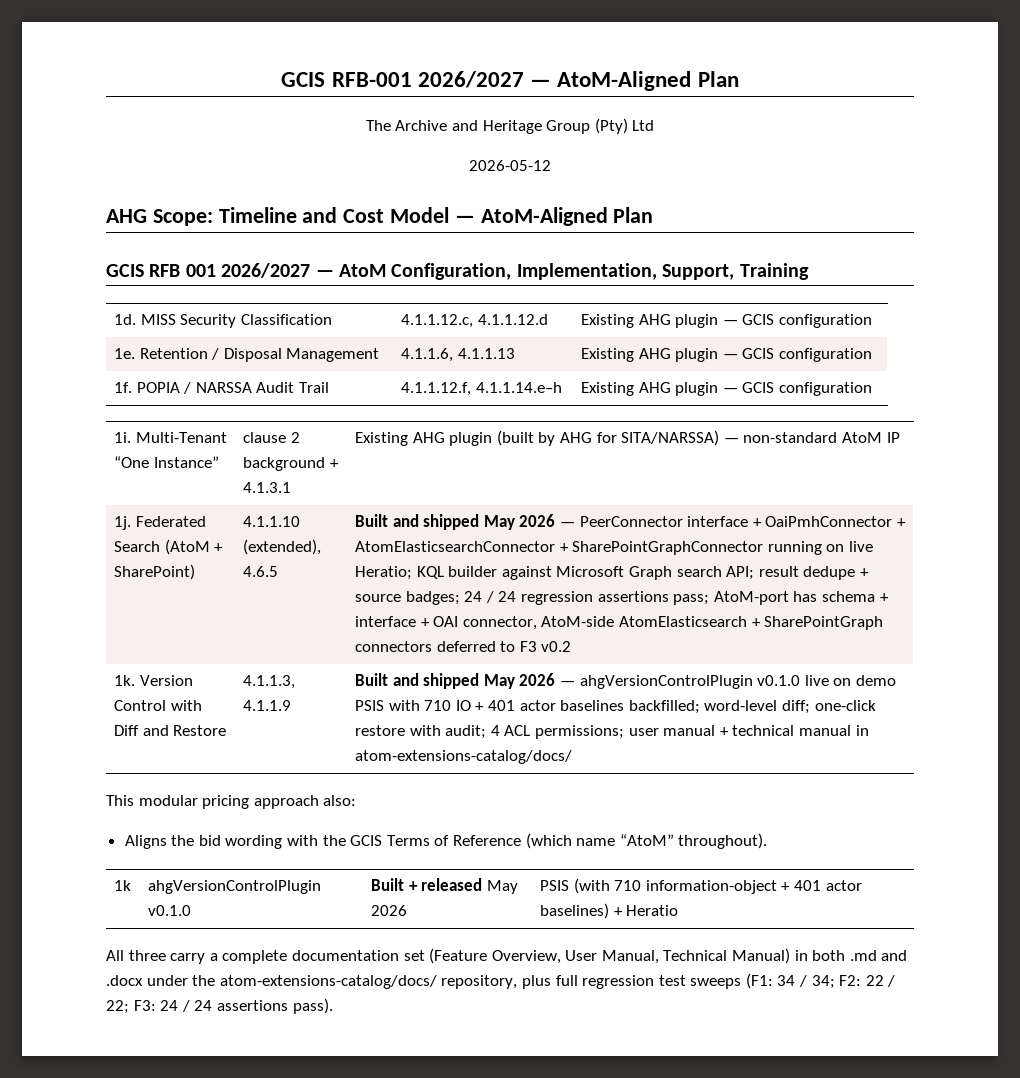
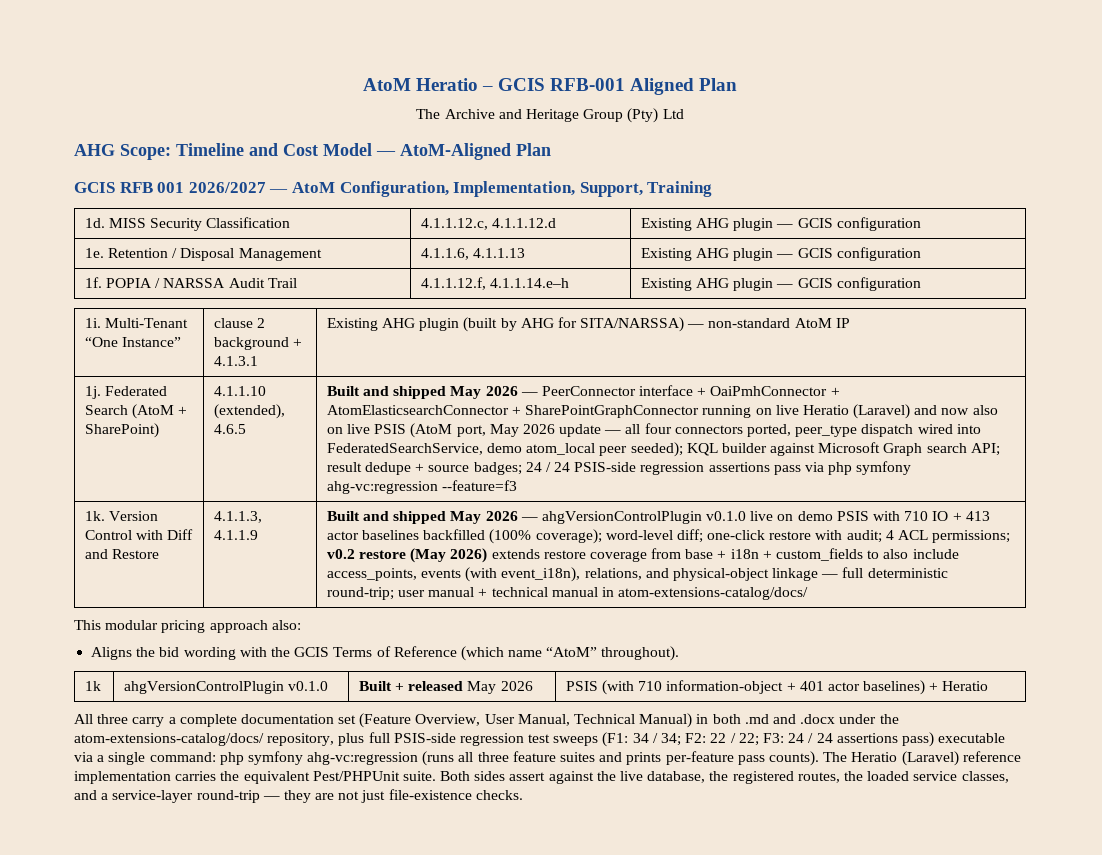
[281,71,692,91] GCIS RFB-001 2026/2027 — AtoM-Aligned -> [362,78,695,95] AtoM Heratio – GCIS RFB-001 Aligned
[469,160,551,171] // 2026-05-12 -> (684, 114) none
[355,566,413,580] Heratio; -> [802,404,998,419] [326,423,981,438] [326,442,683,457] Heratio (Laravel) and now also on live PSIS (AtoM port, May 2026 update — all four connectors ported, peer_type dispatch wired into FederatedSearchService, demo atom_local peer seeded);
(517, 596) none -> [574,462,637,472] PSIS-side
[673,591,889,605] [355,616,884,630] [355,641,572,652] pass; AtoM-port has schema + interface + OAI connector, AtoM-side AtomElasticsearch + SharePointGraph connectors deferred to F3 v0.2 -> [773,461,912,475] [326,480,517,494] pass via php symfony ahg-vc:regression --feature=f3
[488,700,516,711] 401 -> [965,511,990,521] 413
[628,700,700,714] backfilled; -> [423,529,602,544] backfilled (100% coverage);
(625, 732) none -> [326,548,959,563] [326,567,948,582] [326,587,394,600] v0.2 restore (May 2026) extends restore coverage from base + i18n + custom_fields to also include access_points, events (with event_i18n), relations, and physical-object linkage — full deterministic round-trip;
(578, 980) none -> [393,733,456,743] PSIS-side
[292,998,333,1014] pass). -> [901,732,1006,747] [74,751,1021,766] [74,771,1009,784] [74,789,523,803] pass) executable via a single command: php symfony ahg-vc:regression (runs all three feature suites and prints per-feature pass counts). The Heratio (Laravel) reference implementation carries the equivalent Pest/PHPUnit suite. Both sides assert against the live database, the registered routes, the loaded service classes, and a service-layer round-trip — they are not just file-existence checks.

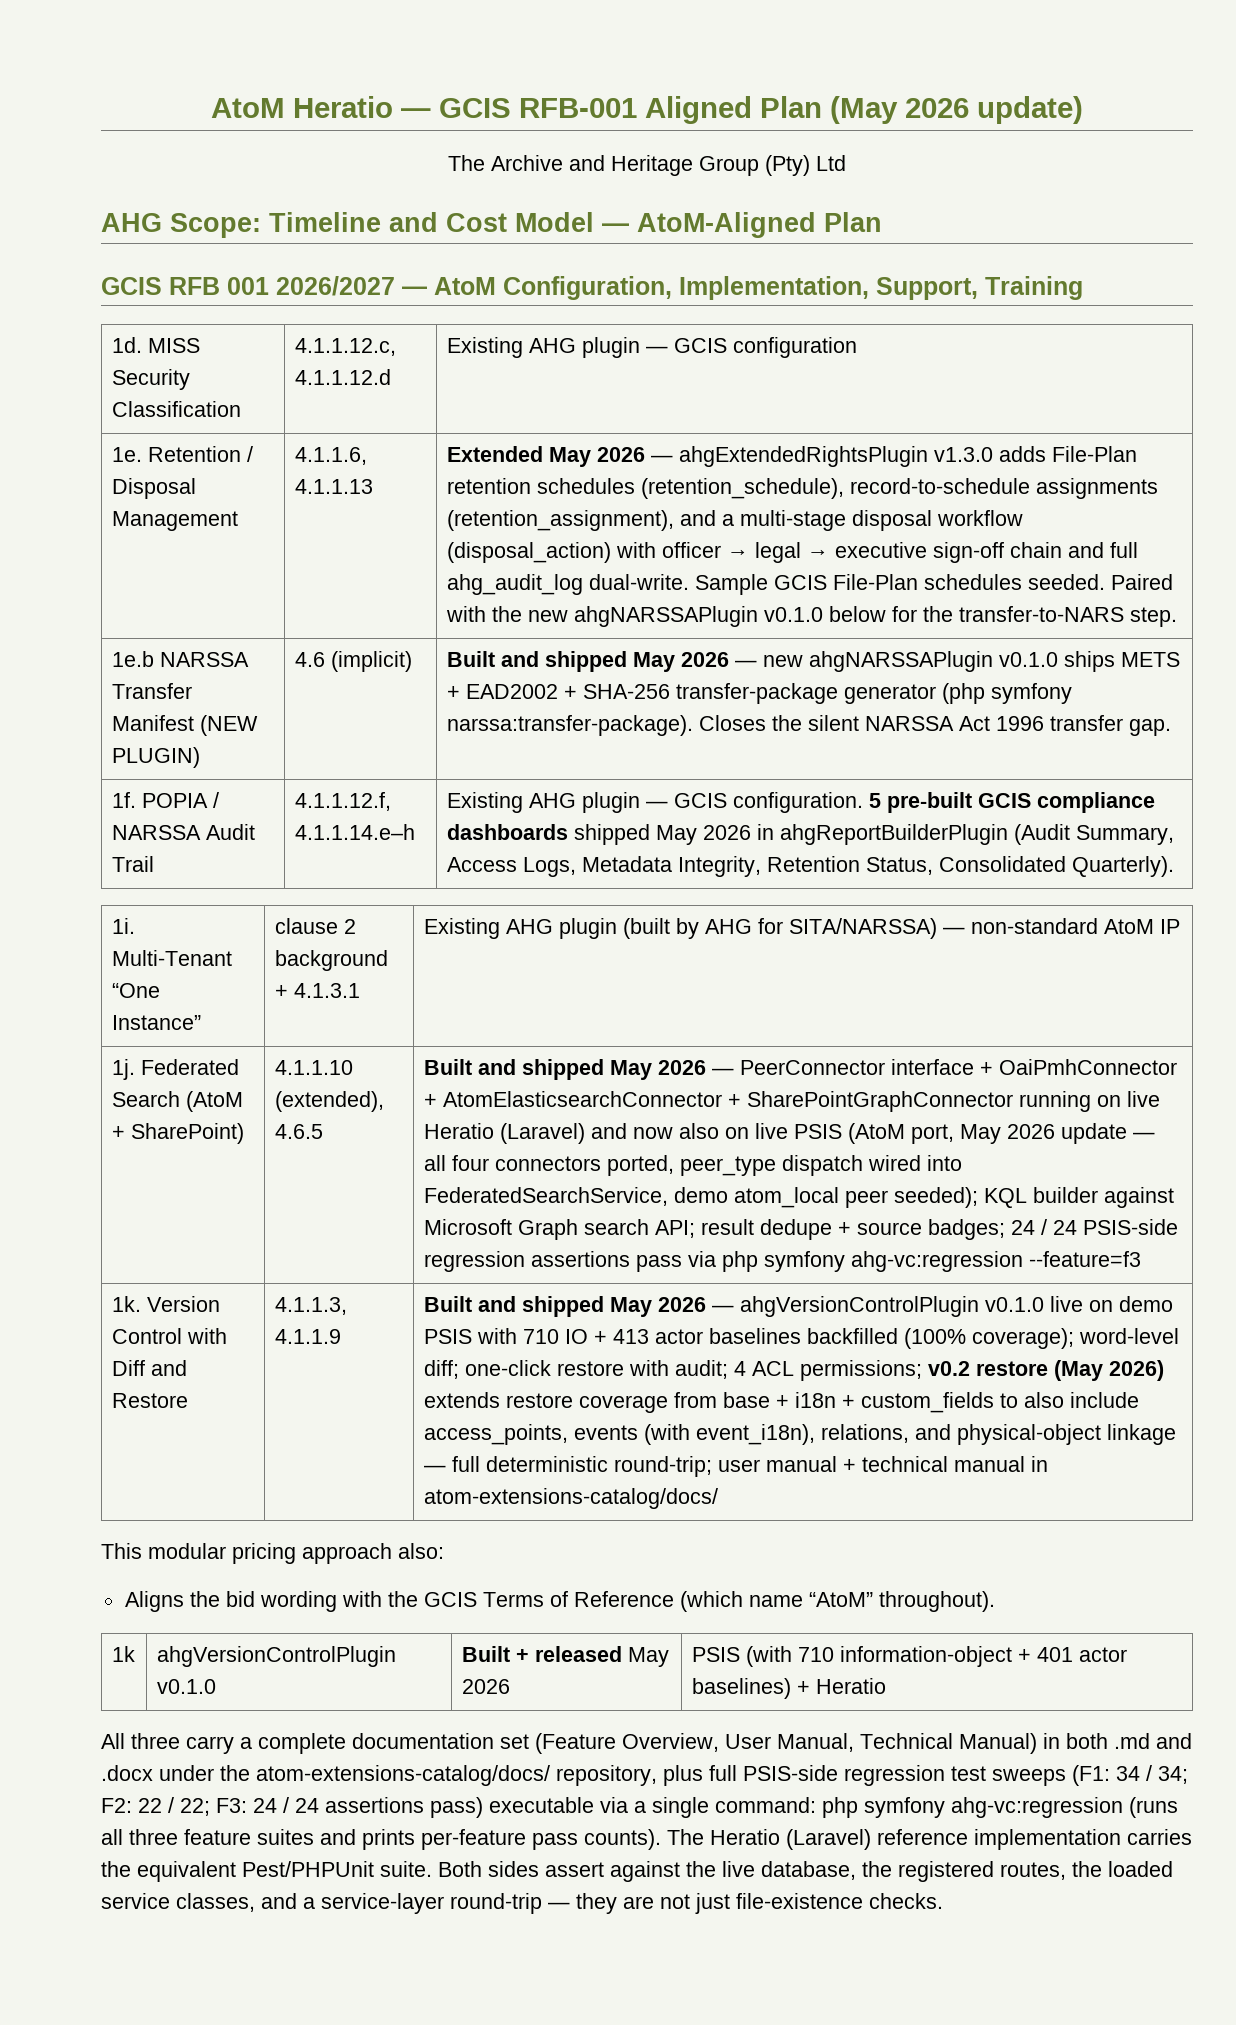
[481,86,493,91] – -> [401,108,431,118] —
(738, 84) none -> [830,96,1083,124] (May 2026 update)
[640,247,921,261] Existing AHG plugin — GCIS configuration -> [446,446,1137,467] [446,478,1158,499] [446,510,1023,531] [446,542,1138,563] [446,574,1173,595] [445,606,1177,627] [111,651,249,667] [111,683,192,699] [111,715,258,736] [111,747,200,768] [294,651,412,672] [446,651,1180,672] [446,683,1072,704] [446,715,1171,736] Extended May 2026 — ahgExtendedRightsPlugin v1.3.0 adds File-Plan retention schedules (retention_schedule), record-to-schedule assignments (retention_assignment), and a multi-stage disposal workflow (disposal_action) with officer → legal → executive sign-off chain and full ahg_audit_log dual-write. Sample GCIS File-Plan schedules seeded. Paired with the new ahgNARSSAPlugin v0.1.0 below for the transfer-to-NARS step. // 1e.b NARSSA Transfer Manifest (NEW PLUGIN) | 4.6 (implicit) | Built and shipped May 2026 — new ahgNARSSAPlugin v0.1.0 ships METS + EAD2002 + SHA-256 transfer-package generator (php symfony narssa:transfer-package). Closes the silent NARSSA Act 1996 transfer gap.
[836,277,921,291] configuration -> [732,792,1155,813] [446,824,1174,845] [446,856,1174,877] configuration. 5 pre-built GCIS compliance dashboards shipped May 2026 in ahgReportBuilderPlugin (Audit Summary, Access Logs, Metadata Integrity, Retention Status, Consolidated Quarterly).

